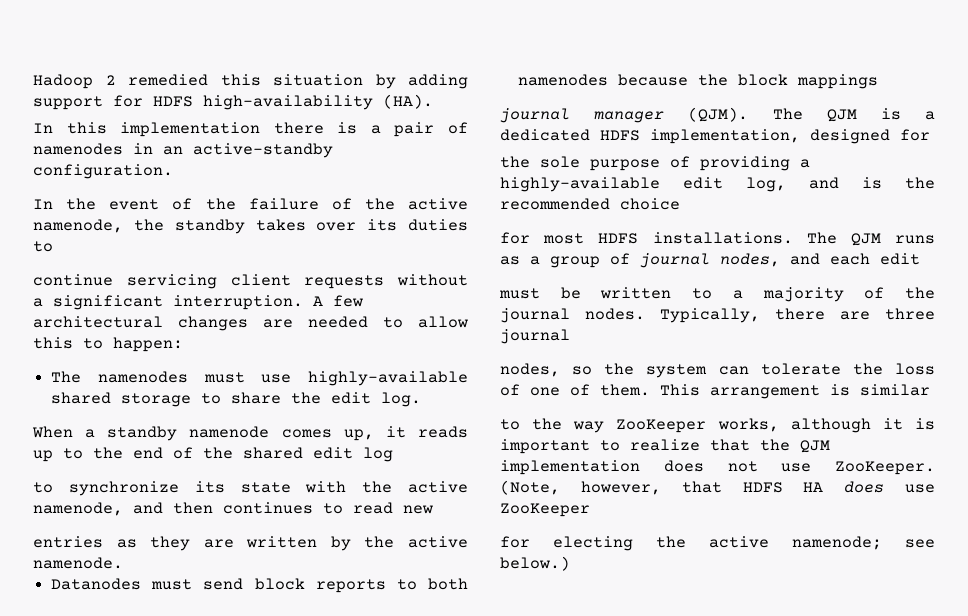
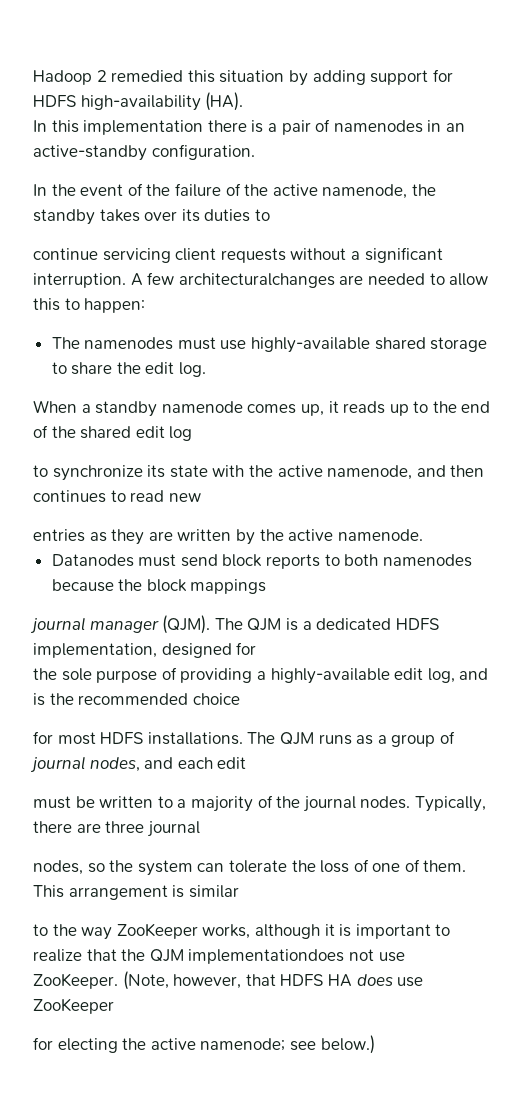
[33,316,248,331] architectural changes -> [178,273,335,288] architecturalchanges
[500,460,704,475] implementation does -> [188,949,345,964] implementationdoes

